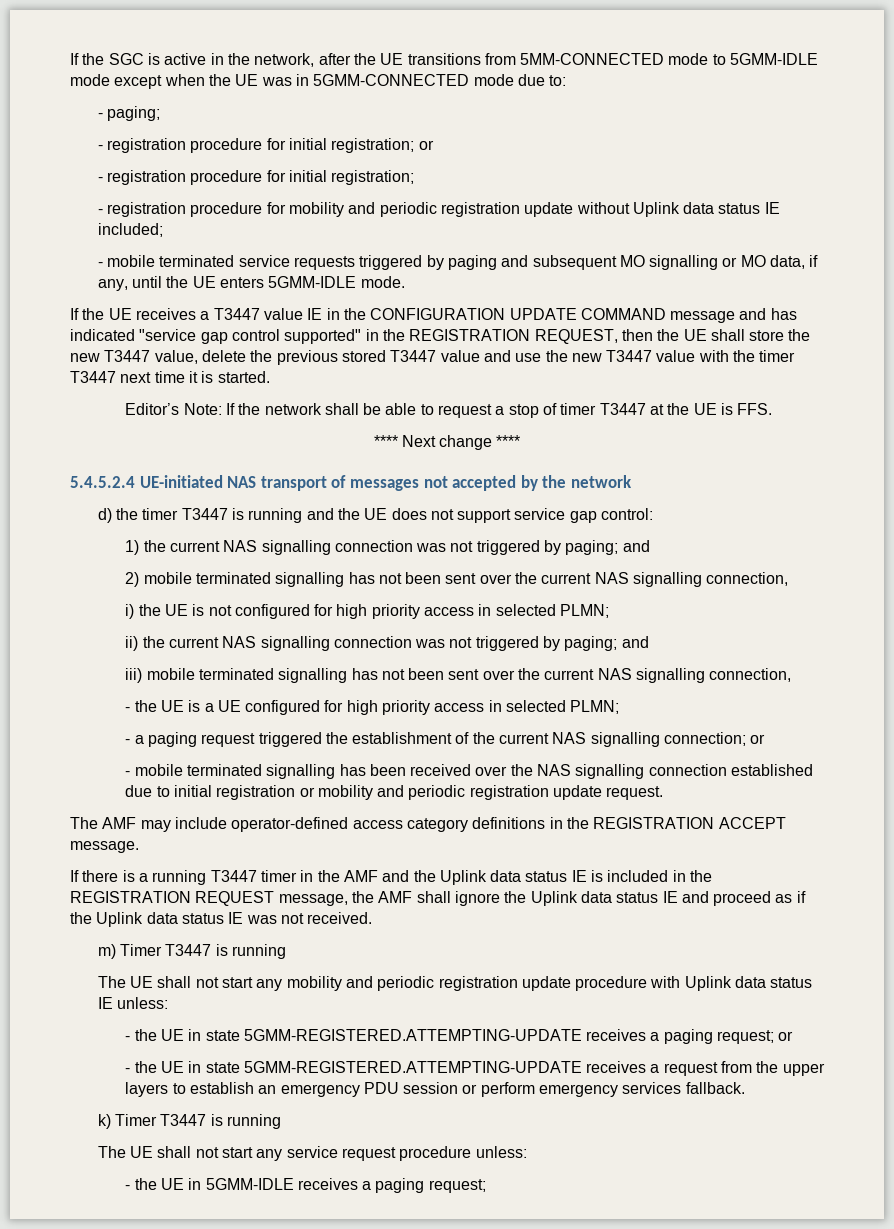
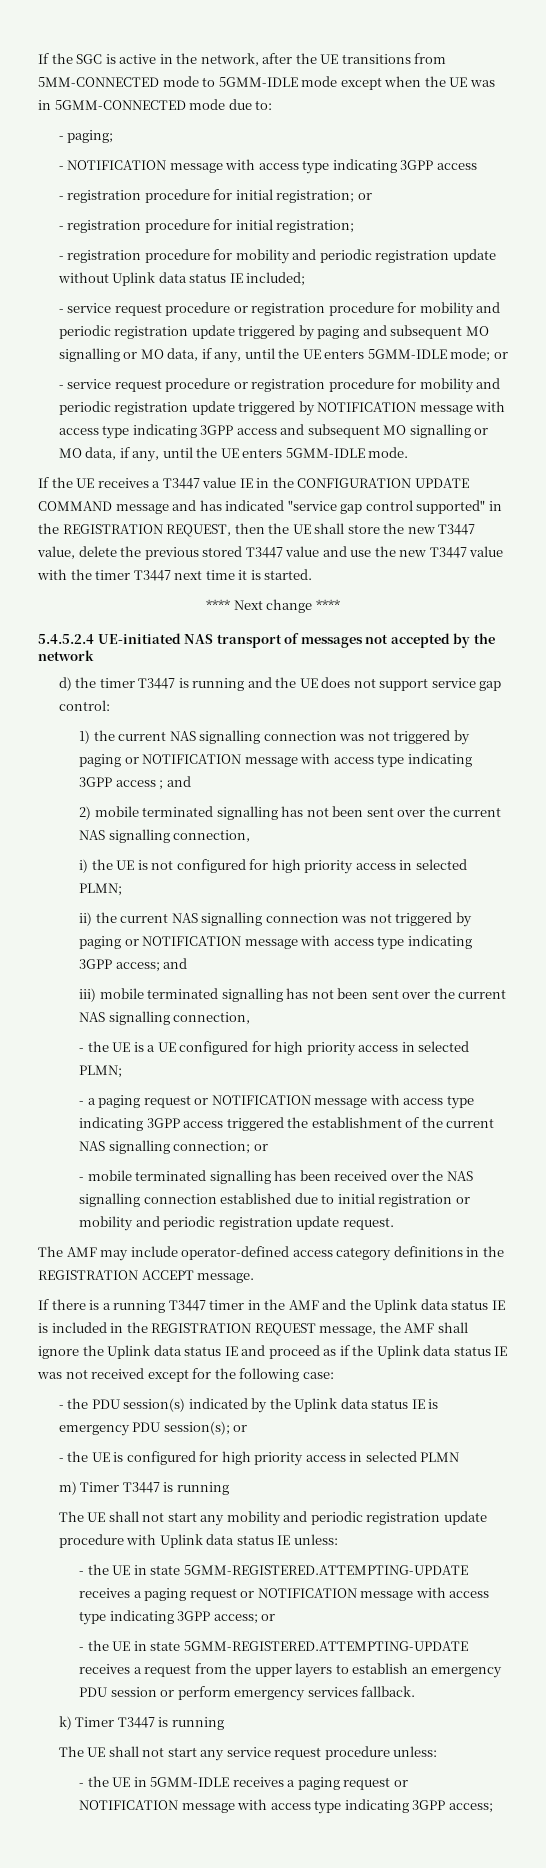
(160, 113) none -> [58,159,477,174] // - NOTIFICATION message with access type indicating 3GPP access
[106,255,355,270] mobile terminated service requests -> [67,302,501,317] [58,325,235,339] service request procedure or registration procedure for mobility and periodic registration update
(357, 282) none -> [450,348,508,362] [58,378,501,393] [58,401,506,416] [58,424,489,439] [58,447,365,462] mode; or // - service request procedure or registration procedure for mobility and periodic registration update triggered by NOTIFICATION message with access type indicating 3GPP access and subsequent MO signalling or MO data, if any, until the UE enters 5GMM-IDLE
[125,403,773,418] // Editor’s Note: If the network shall be able to request a stop of timer T3447 at the UE is FFS. -> (313, 574) none
[565,540,619,555] paging; -> [79,753,472,768] [79,777,164,790] paging or NOTIFICATION message with access type indicating 3GPP access ;
[564,636,618,651] paging; -> [79,935,472,950] [79,959,160,972] paging or NOTIFICATION message with access type indicating 3GPP access;
(256, 740) none -> [194,1094,474,1109] [79,1117,224,1131] or NOTIFICATION message with access type indicating 3GPP access
[307,912,373,924] received. -> [91,1368,334,1382] [58,1398,439,1413] [58,1421,248,1436] [58,1451,460,1466] received except for the following case: // - the PDU session(s) indicated by the Uplink data status IE is emergency PDU session(s); or // - the UE is configured for high priority access in selected PLMN
[717,1030,775,1044] request; -> [189,1587,490,1601] [79,1610,258,1625] request or NOTIFICATION message with access type indicating 3GPP access;
[428,1179,486,1193] request; -> [343,1777,408,1790] [79,1799,493,1814] request or NOTIFICATION message with access type indicating 3GPP access;

